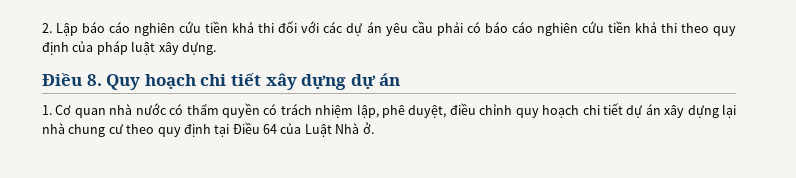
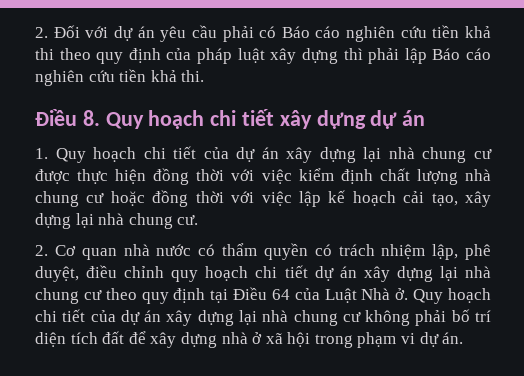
[42,21,344,36] 2. Lập báo cáo nghiên cứu tiền khả thi đối với các -> [35,25,109,38] 2. Đối với
[484,22,508,33] báo -> [281,26,310,38] Báo
[181,42,216,55] dựng. -> [301,48,492,64] [35,69,205,86] dựng thì phải lập Báo cáo nghiên cứu tiền khả thi.
(52, 110) none -> [55,146,493,163] [35,168,491,185] [35,190,492,207] [35,213,199,229] [35,245,48,256] Quy hoạch chi tiết của dự án xây dựng lại nhà chung cư được thực hiện đồng thời với việc kiểm định chất lượng nhà chung cư hoặc đồng thời với việc lập kế hoạch cải tạo, xây dựng lại nhà chung cư. // 2.
(374, 128) none -> [413,288,492,304] [35,309,491,326] [35,331,464,348] Quy hoạch chi tiết của dự án xây dựng lại nhà chung cư không phải bố trí diện tích đất để xây dựng nhà ở xã hội trong phạm vi dự án.

